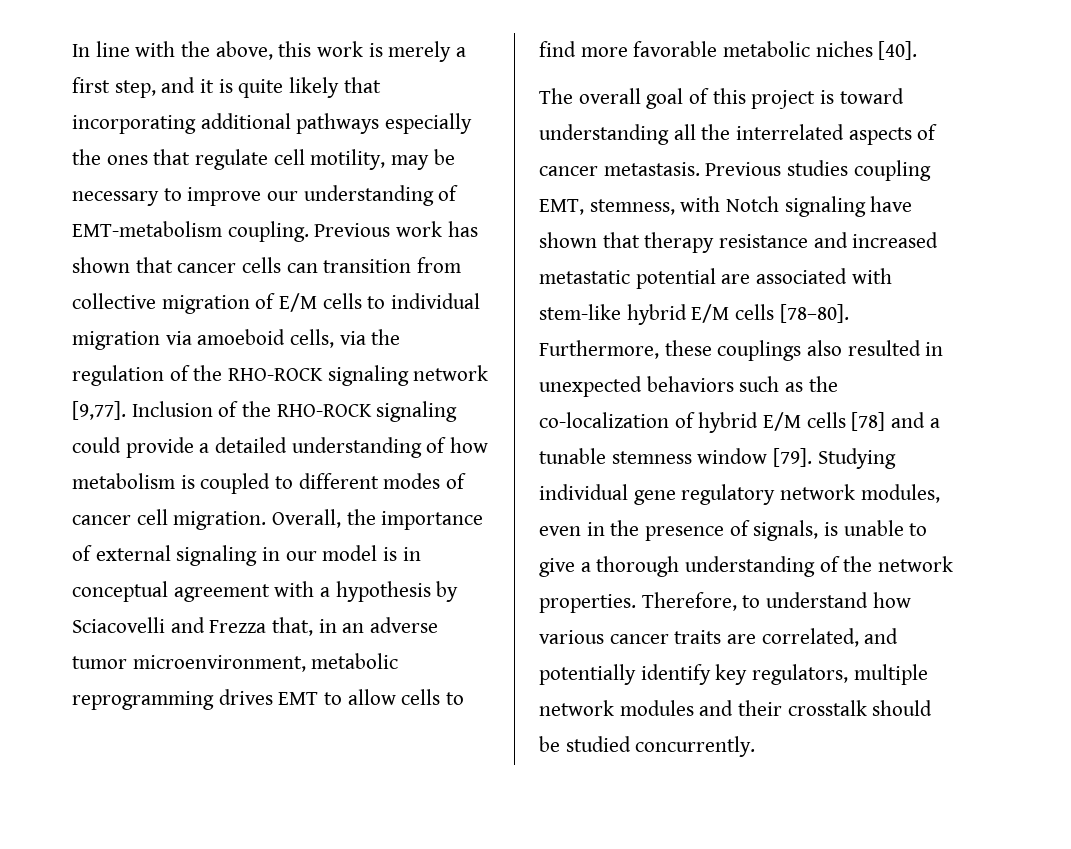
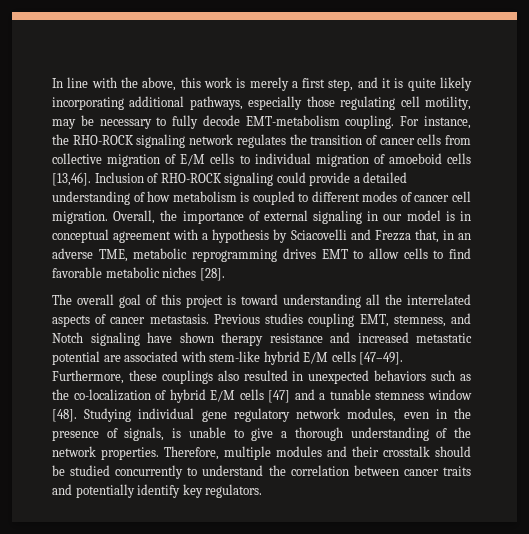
[343,77,381,93] that -> (472, 84) none
[296,113,473,134] [72,149,269,170] pathways especially the ones that regulate -> [189,96,396,110] pathways, especially those regulating
[187,185,459,206] [72,221,478,242] [72,257,412,273] improve our understanding of EMT-metabolism coupling. Previous work has shown that cancer cells can transition -> [172,115,471,129] [52,134,442,148] fully decode EMT-metabolism coupling. For instance, the RHO-ROCK signaling network regulates the transition of cancer cells
[165,329,401,348] [72,365,489,386] [72,401,126,420] via amoeboid cells, via the regulation of the RHO-ROCK signaling network [9,77]. -> [373,153,472,164] [52,172,91,186] of amoeboid cells [13,46].
[242,401,272,417] the -> (159, 178) none
[72,655,306,672] tumor microenvironment, -> [98,249,128,262] TME,
[580,47,628,57] more -> (471, 253) none
[878,41,918,60] [40]. -> [199,268,225,281] [28].
[680,196,721,212] with -> [451,313,472,324] and
[602,232,640,248] that -> (214, 337) none
[779,304,849,323] [78–80]. -> [359,352,404,365] [47–49].
[851,412,886,431] [78] -> [268,390,291,403] [47]
[773,448,813,467] [79]. -> [52,409,77,422] [48].
[742,592,911,608] [539,628,899,647] [539,664,928,685] [539,700,614,716] to understand how various cancer traits are correlated, and potentially identify key regulators, multiple network -> [224,446,271,460] multiple
[635,736,756,757] concurrently. -> [115,465,471,479] [52,484,263,498] concurrently to understand the correlation between cancer traits and potentially identify key regulators.

